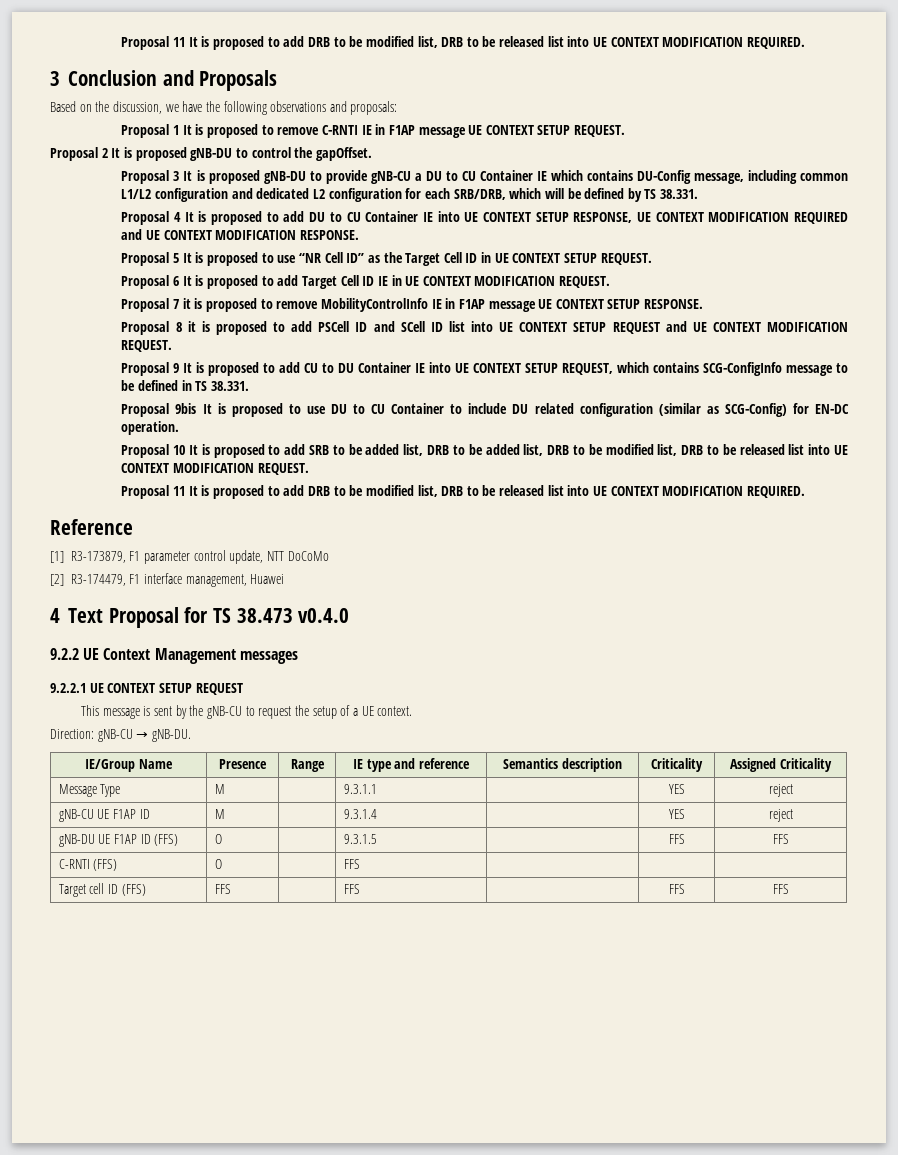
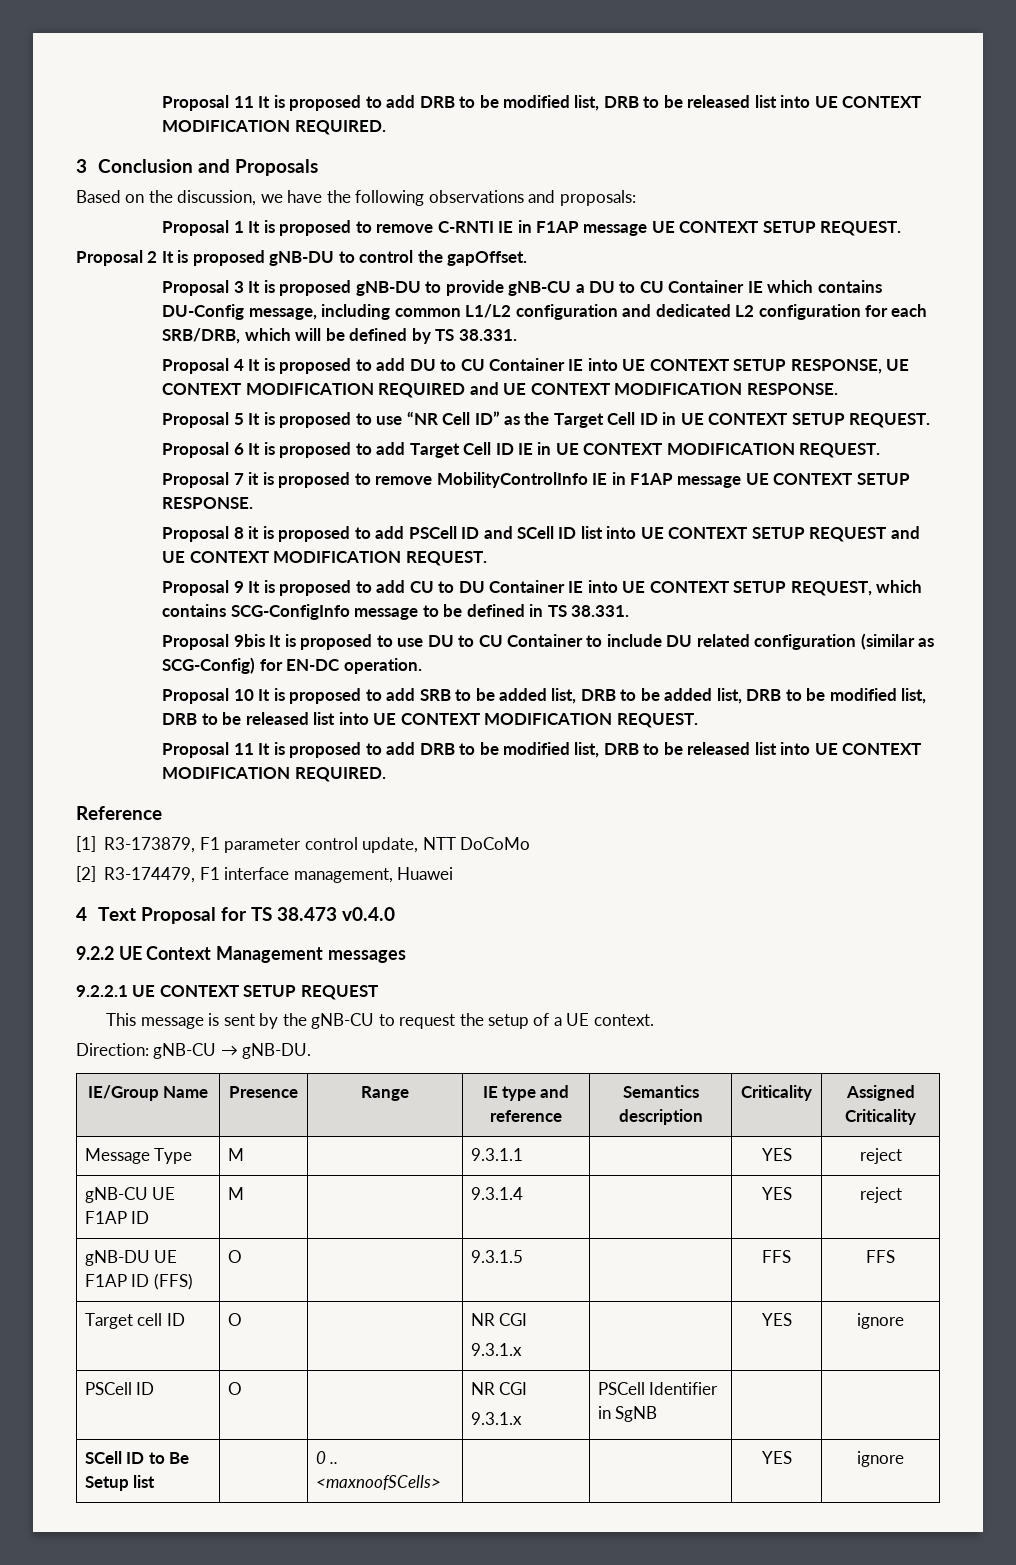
[58,859,118,871] [214,859,222,869] [343,859,360,869] [58,883,146,897] [214,884,231,894] [343,884,360,894] [668,884,685,894] [772,884,789,894] C-RNTI (FFS) | O | | FFS | | | // Target cell ID (FFS) | FFS | | FFS | | FFS | FFS -> [84,1313,185,1329] [227,1313,242,1326] [470,1313,528,1326] [470,1343,522,1356] [761,1313,792,1326] [857,1313,904,1329] [84,1382,155,1395] [227,1382,242,1395] [470,1382,528,1395] [470,1412,522,1425] [597,1382,719,1395] [597,1406,658,1422] [84,1451,190,1464] [84,1475,156,1491] [315,1451,339,1464] [315,1475,441,1490] [761,1451,792,1464] [857,1451,904,1467] Target cell ID | O | | NR CGI // 9.3.1.x | | YES | ignore // PSCell ID | O | | NR CGI // 9.3.1.x | PSCell Identifier in SgNB | | // SCell ID to Be Setup list | | 0 .. <maxnoofSCells> | | | YES | ignore

